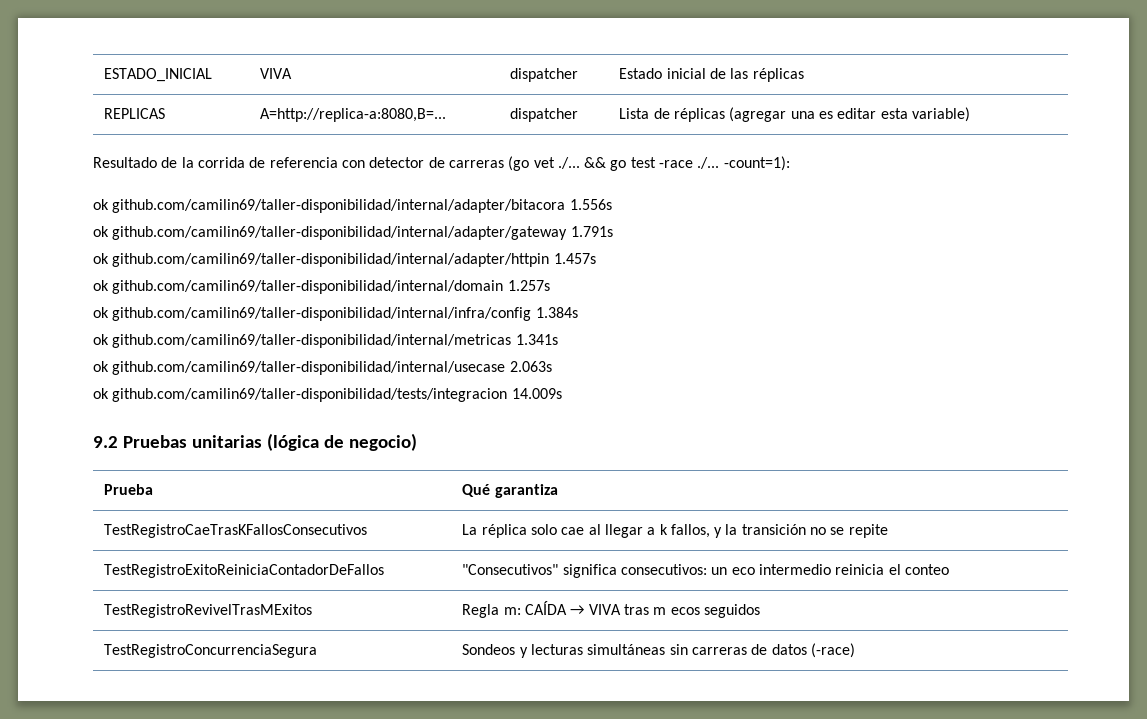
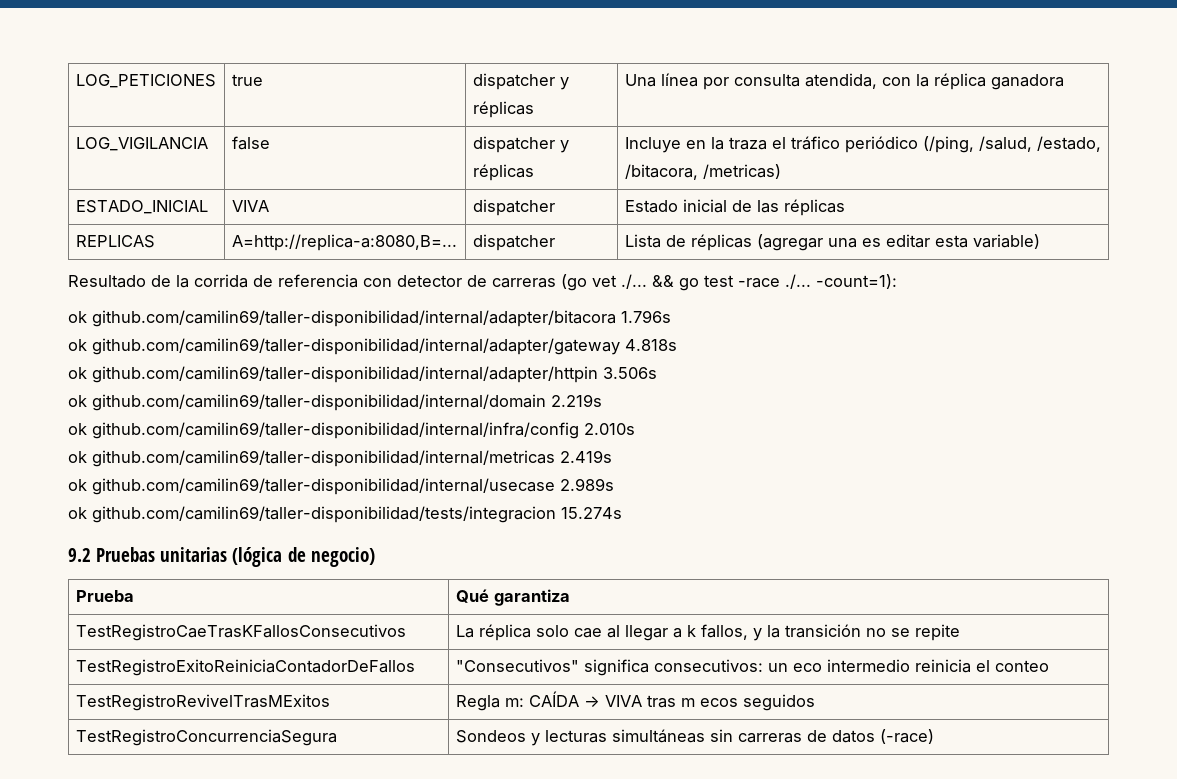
(104, 75) none -> [75,74,216,88] [231,74,263,86] [472,73,569,90] [472,101,534,118] [624,73,1064,90] [75,137,208,151] [231,136,270,150] [472,136,569,153] [472,164,534,181] [624,136,1101,153] [624,164,781,180] LOG_PETICIONES | true | dispatcher y réplicas | Una línea por consulta atendida, con la réplica ganadora // LOG_VIGILANCIA | false | dispatcher y réplicas | Incluye en la traza el tráfico periódico (/ping, /salud, /estado, /bitacora, /metricas) //
[569,199,612,210] 1.556s -> [621,310,671,323] 1.796s
[570,226,613,237] 1.791s -> [625,339,677,351] 4.818s
[553,253,596,264] 1.457s -> [603,367,657,379] 3.506s
[507,280,550,291] 1.257s -> [551,394,602,407] 2.219s
[535,307,578,318] 1.384s -> [584,423,635,435] 2.010s
[515,334,558,345] 1.341s -> [560,450,612,463] 2.419s
[509,361,552,372] 2.063s -> [560,478,614,491] 2.989s
[511,388,562,399] 14.009s -> [561,507,622,519] 15.274s

